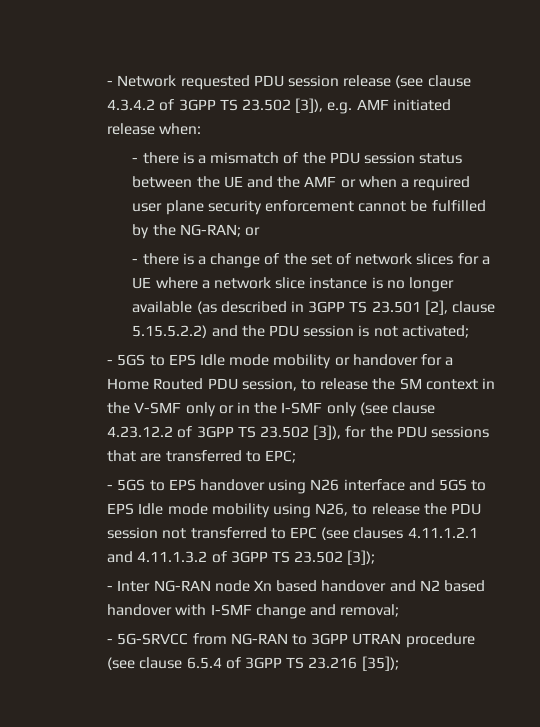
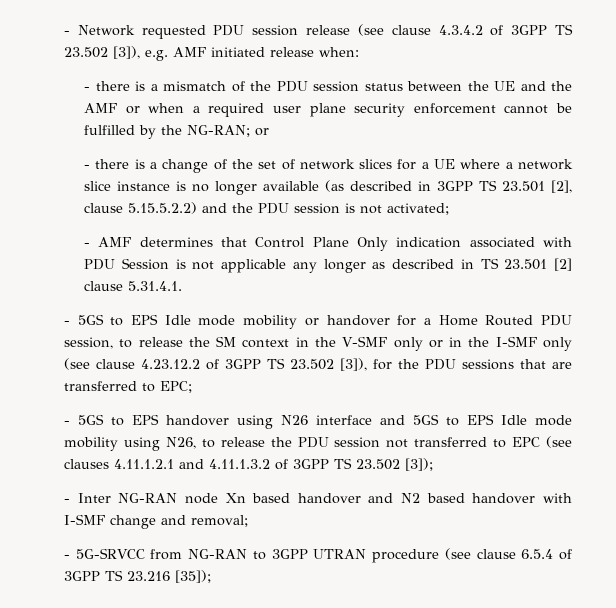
(469, 331) none -> [84,237,572,251] [84,258,572,273] [84,281,183,291] // - AMF determines that Control Plane Only indication associated with PDU Session is not applicable any longer as described in TS 23.501 [2] clause 5.31.4.1.

